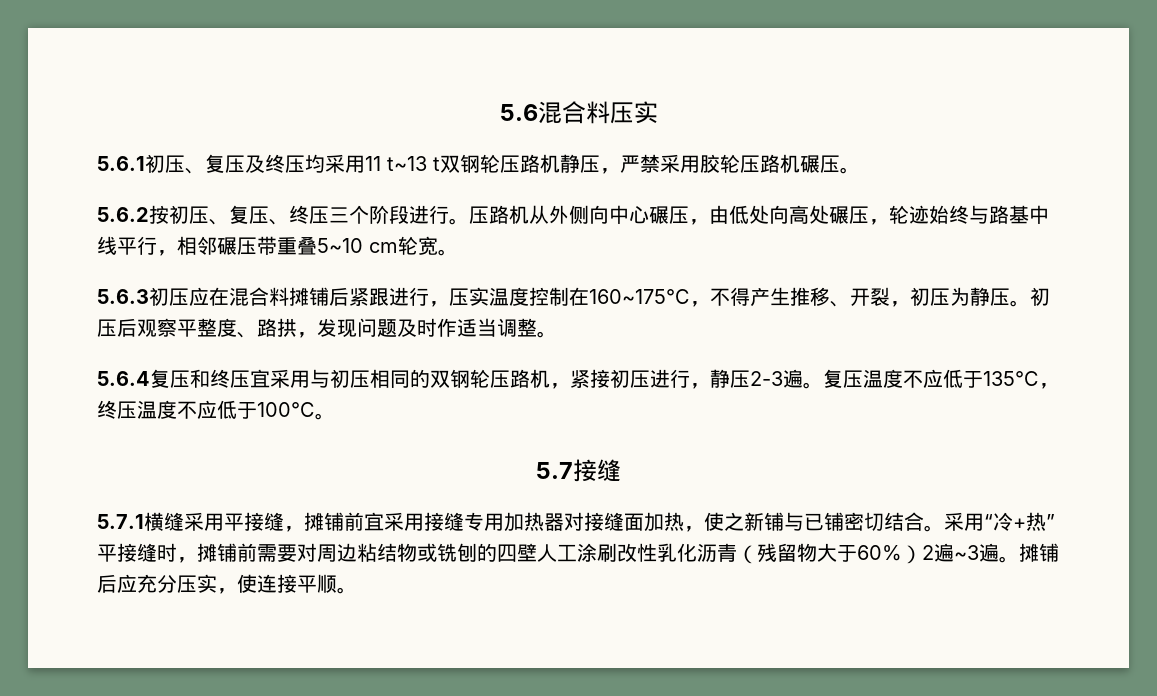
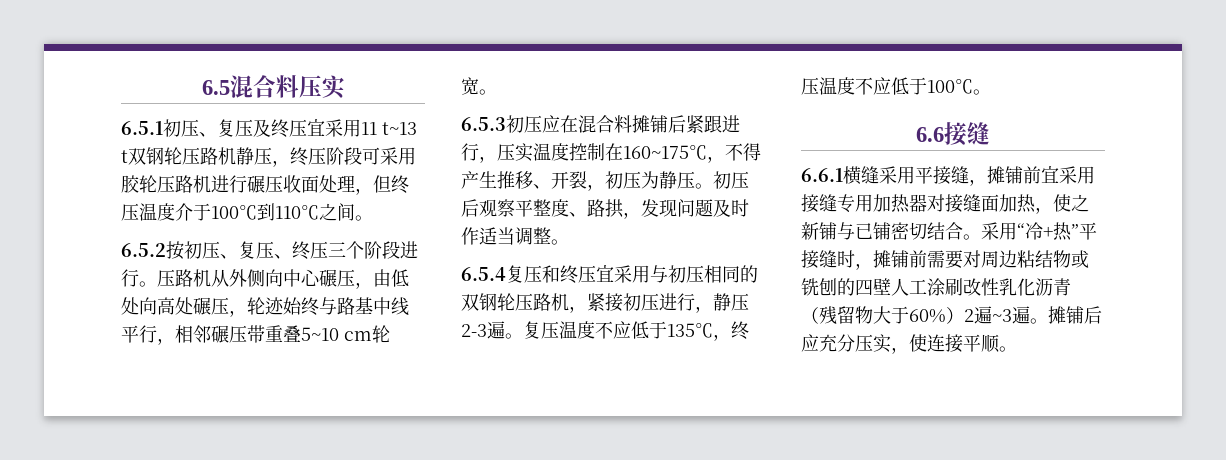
[499,104,538,121] 5.6 -> [201,80,230,95] 6.5
[97,156,145,171] 5.6.1 -> [121,121,163,135] 6.5.1
[305,154,325,173] 均 -> [307,119,325,136] 宜
[620,154,660,173] 严禁 -> [290,147,380,166] 终压阶段可
[800,155,860,174] [97,207,149,222] 碾压。 // 5.6.2 -> [211,175,409,195] [121,203,373,221] [121,243,166,257] 进行碾压收面处理，但终压温度介于100℃到110℃之间。 // 6.5.2
[97,289,149,304] 5.6.3 -> [461,117,506,131] 6.5.3
[97,371,150,386] 5.6.4 -> [461,267,506,281] 6.5.4
[536,462,573,479] 5.7 -> [916,127,944,142] 6.6
[97,514,144,529] 5.7.1 -> [801,168,843,182] 6.6.1

